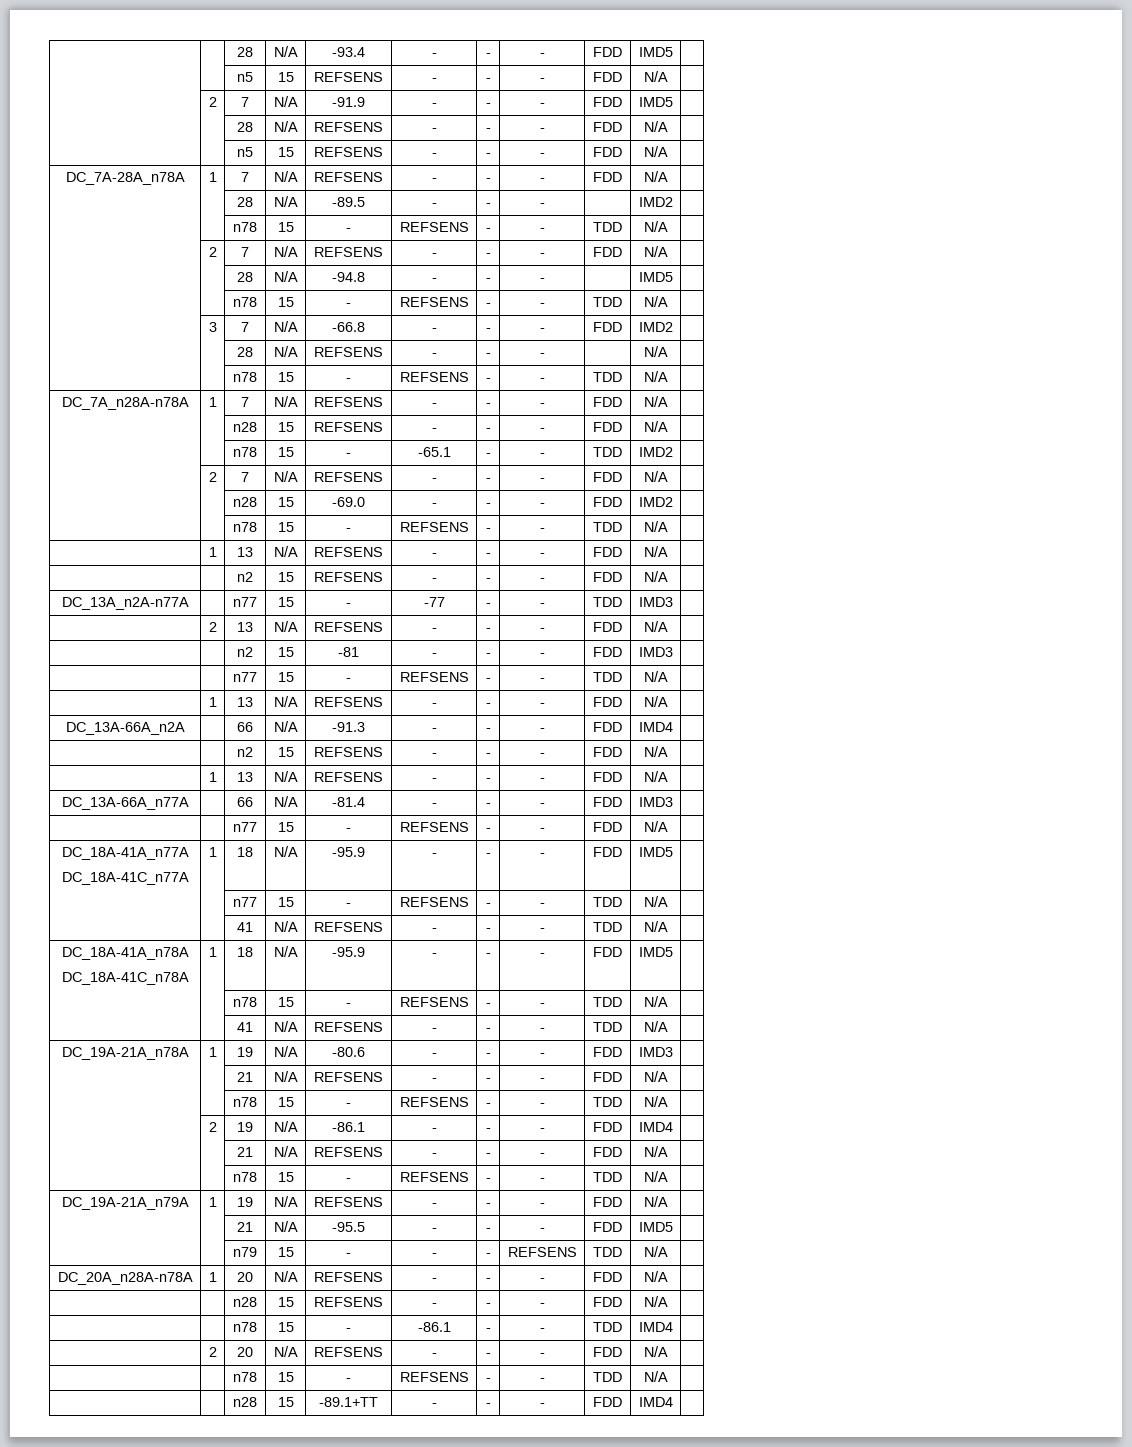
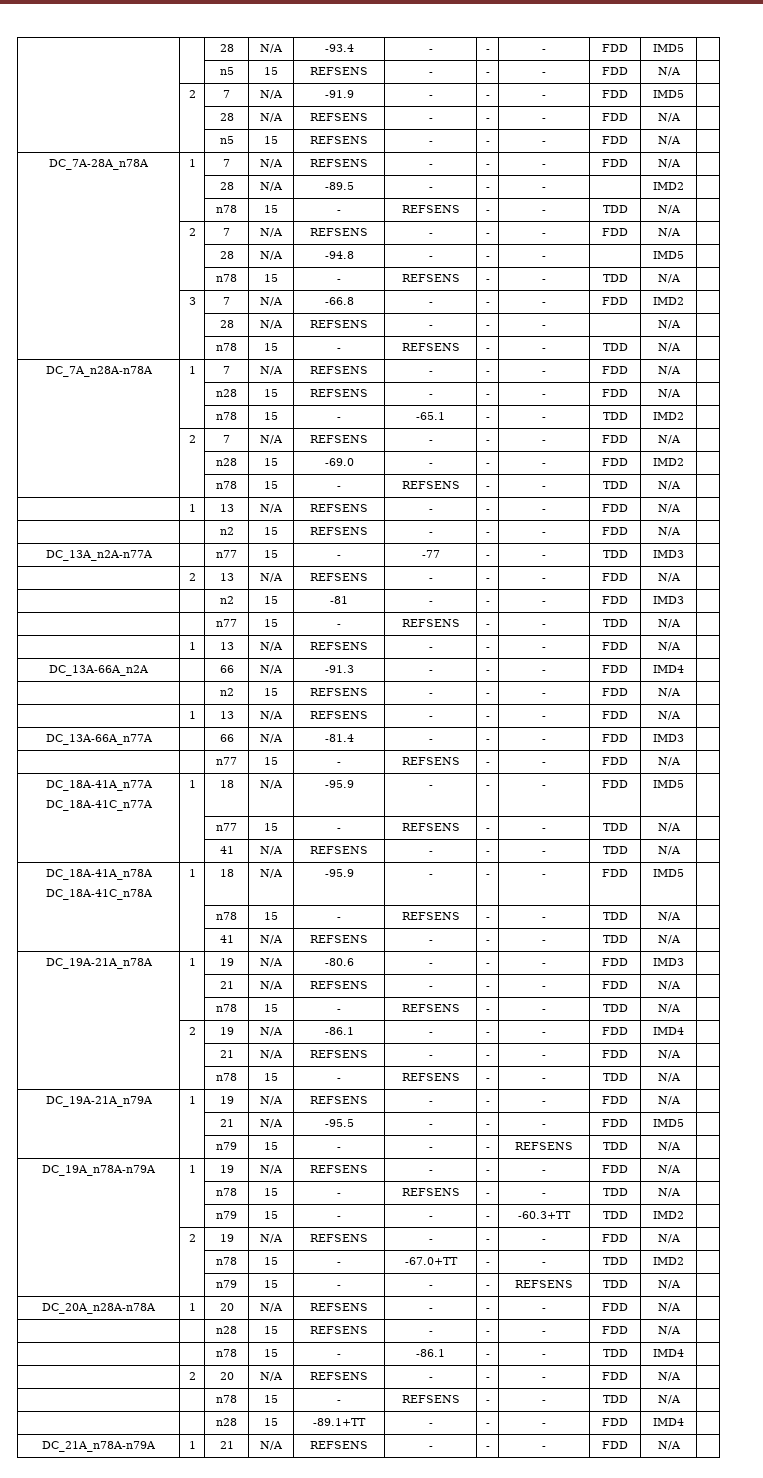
(668, 1251) none -> [41,1165,156,1176] [188,1165,196,1173] [219,1165,234,1173] [260,1165,283,1174] [310,1165,368,1173] [428,1170,433,1173] [485,1170,490,1173] [542,1170,546,1173] [602,1165,628,1173] [657,1165,681,1174] [216,1188,237,1196] [264,1188,278,1196] [337,1193,341,1196] [401,1188,460,1196] [485,1193,490,1196] [542,1193,546,1196] [602,1188,628,1196] [657,1188,681,1197] [216,1211,237,1219] [264,1211,278,1219] [337,1216,341,1219] [428,1216,433,1219] [485,1216,490,1219] [518,1211,571,1219] [602,1211,628,1219] [653,1211,684,1219] [188,1234,196,1242] [219,1234,234,1242] [260,1234,283,1243] [310,1234,368,1242] [428,1239,433,1242] [485,1239,490,1242] [542,1239,546,1242] [602,1234,628,1242] [657,1234,681,1243] [216,1257,237,1265] [264,1257,278,1265] [337,1262,341,1265] [404,1257,458,1265] [485,1262,490,1265] [542,1262,546,1265] [602,1257,628,1265] [653,1257,684,1265] [216,1280,237,1288] [264,1280,278,1288] [337,1285,341,1288] [428,1285,433,1288] [485,1285,490,1288] [515,1280,573,1288] [602,1280,628,1288] [657,1280,681,1289] // DC_19A_n78A-n79A | 1 | 19 | N/A | REFSENS | - | - | - | FDD | N/A | // | | n78 | 15 | - | REFSENS | - | - | TDD | N/A | // | | n79 | 15 | - | - | - | -60.3+TT | TDD | IMD2 | // | 2 | 19 | N/A | REFSENS | - | - | - | FDD | N/A | // | | n78 | 15 | - | -67.0+TT | - | - | TDD | IMD2 | // | | n79 | 15 | - | - | - | REFSENS | TDD | N/A |
(673, 1402) none -> [41,1441,156,1452] [188,1441,196,1449] [219,1441,234,1449] [260,1441,283,1450] [310,1441,368,1449] [428,1446,433,1449] [485,1446,490,1449] [542,1446,546,1449] [602,1441,628,1449] [657,1441,681,1450] // DC_21A_n78A-n79A | 1 | 21 | N/A | REFSENS | - | - | - | FDD | N/A |

